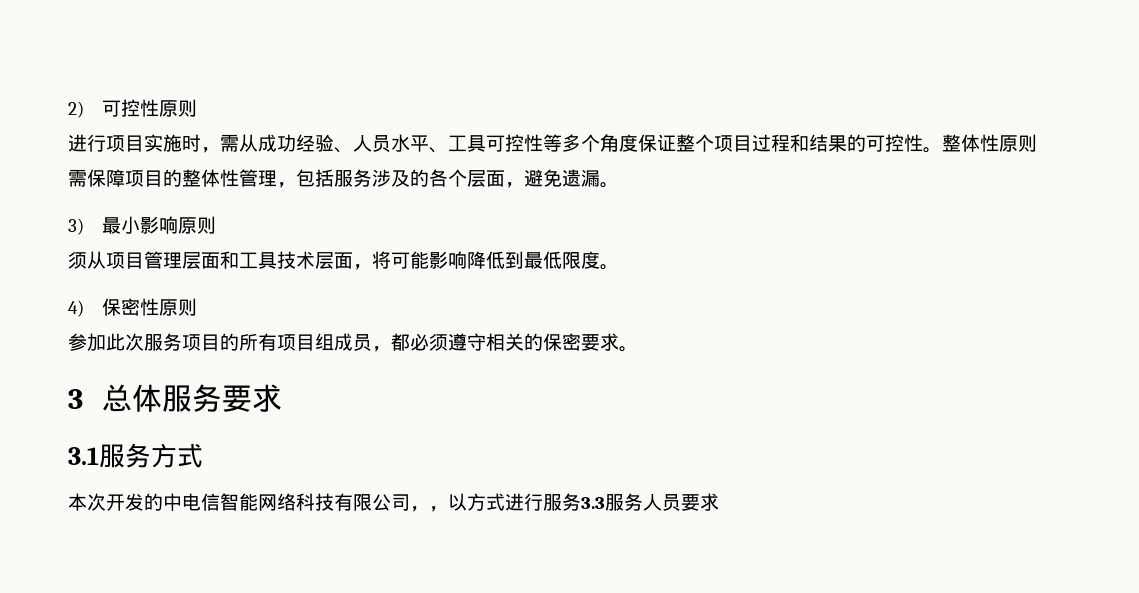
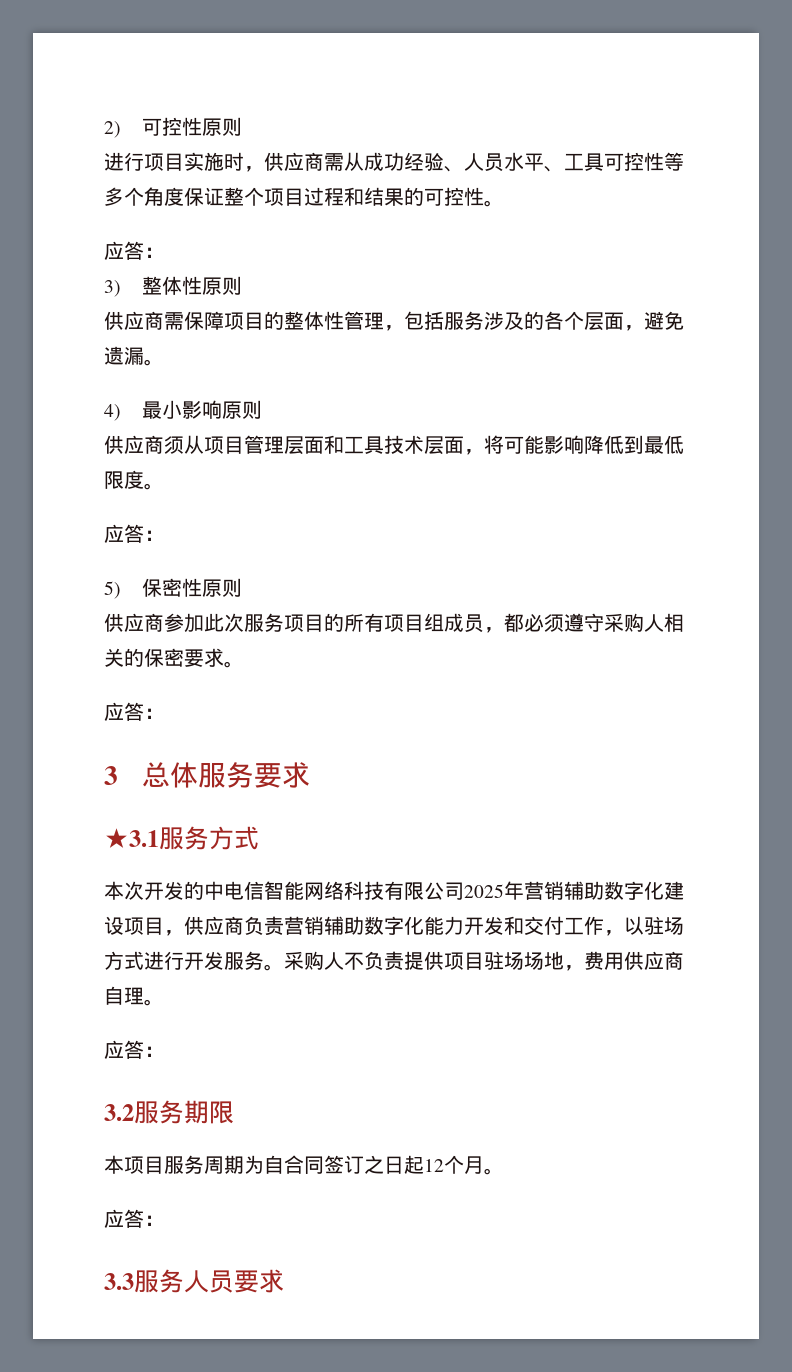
(220, 150) none -> [264,152,324,171] 供应商
(942, 150) none -> [104,241,164,260] [104,280,121,297] // 应答： // 3)
(1037, 143) none -> [104,311,164,330] 供应商
[68,218,84,235] 3) -> [104,404,121,421] 4)
(216, 225) none -> [104,435,164,454] 供应商
[68,300,84,317] 4) -> [104,524,164,543] [104,581,121,599] 应答： // 5)
(197, 307) none -> [104,613,164,632] 供应商
(486, 342) none -> [604,613,664,632] 采购人
(638, 349) none -> [104,702,164,721] // 应答：
[68,447,99,465] 3.1 -> [104,828,159,848] ★3.1
[410,493,581,512] ，，以方式进行服务 -> [464,881,684,900] [104,916,684,936] [104,951,684,971] [104,986,164,1006] [104,1040,164,1059] [104,1100,234,1124] [104,1155,504,1175] [104,1209,164,1228] 2025年营销辅助数字化建设项目，供应商负责营销辅助数字化能力开发和交付工作，以驻场方式进行开发服务。采购人不负责提供项目驻场场地，费用供应商自理。 // 应答： // 3.2服务期限 // 本项目服务周期为自合同签订之日起12个月。 // 应答： //

